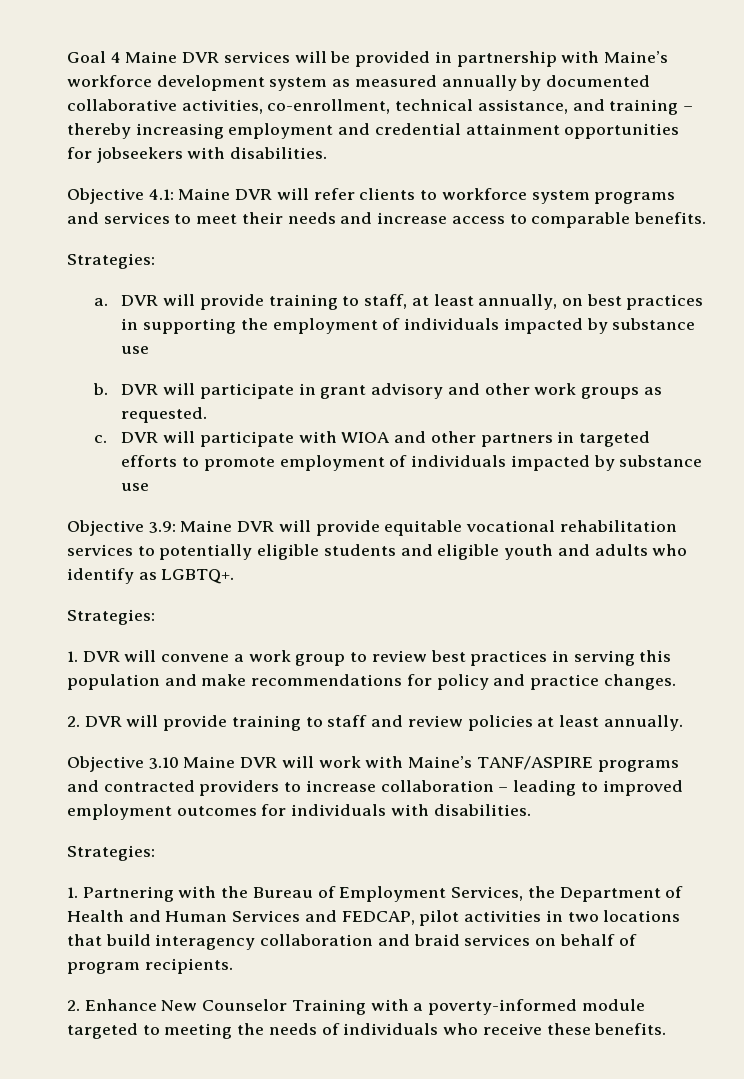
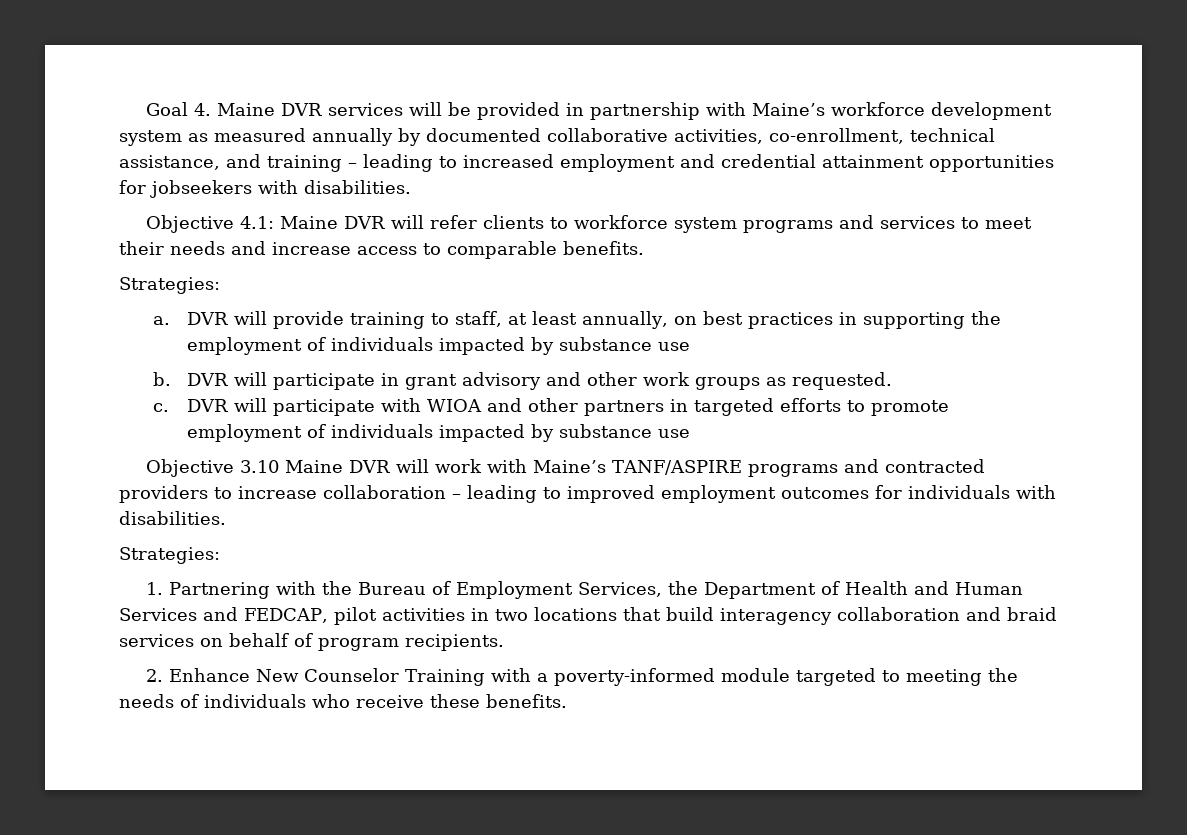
[110,52,121,63] 4 -> [193,103,211,116] 4.
[67,123,224,139] thereby increasing -> [363,154,554,172] leading to increased
[67,520,677,536] [67,544,688,560] [67,568,235,584] [67,609,155,625] [67,650,672,666] [67,674,676,690] [67,715,683,731] // Objective 3.9: Maine DVR will provide equitable vocational rehabilitation services to potentially eligible students and eligible youth and adults who identify as LGBTQ+. // Strategies: // 1. DVR will convene a work group to review best practices in serving this population and make recommendations for policy and practice changes. // 2. DVR will provide training to staff and review policies at least annually. -> (691, 433) none

